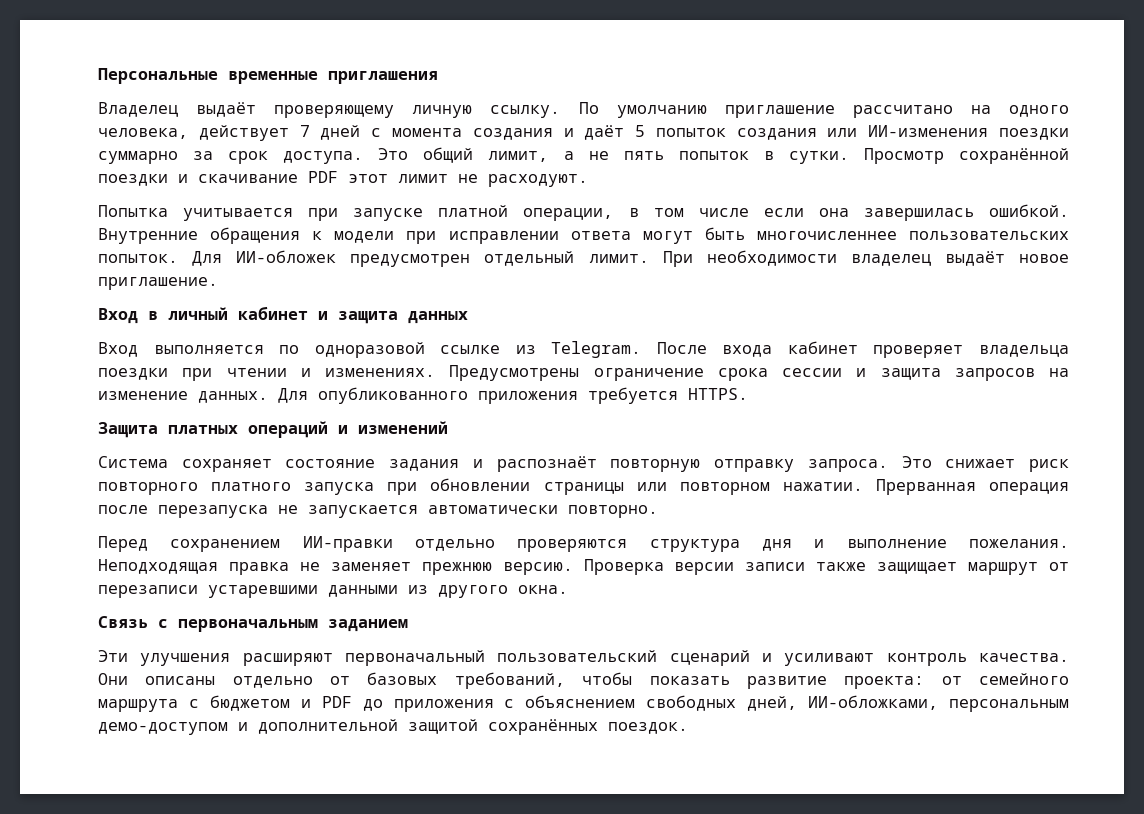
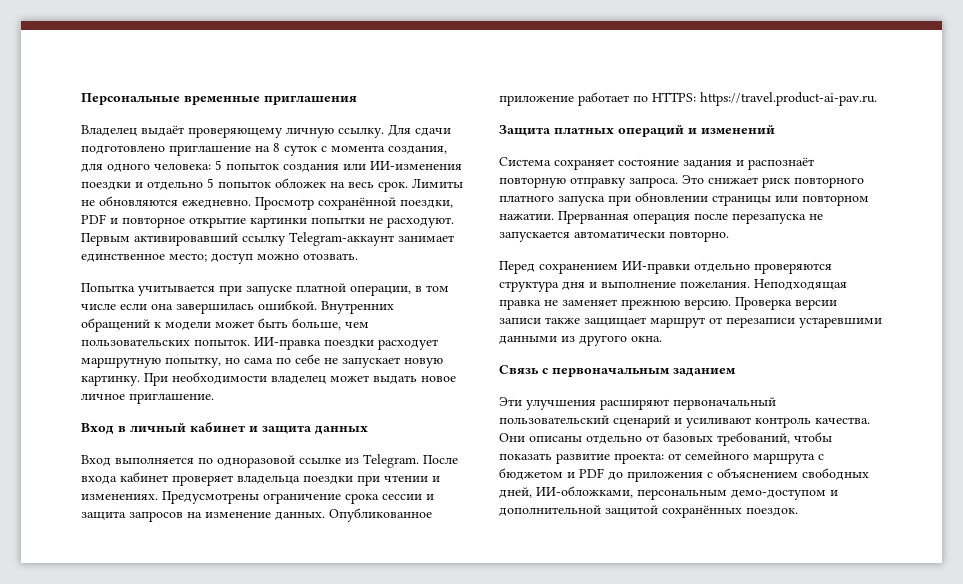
[578,102,1069,118] [98,125,625,141] По умолчанию приглашение рассчитано на одного человека, действует 7 дней с момента создания и даёт -> [388,124,451,137] [81,143,447,156] [81,163,211,172] Для сдачи подготовлено приглашение на 8 суток с момента создания, для одного человека:
[98,147,1069,164] [98,171,588,187] суммарно за срок доступа. Это общий лимит, а не пять попыток в сутки. Просмотр сохранённой поездки и скачивание PDF этот лимит не расходуют. -> [135,178,463,192] [81,196,453,210] [81,214,454,228] [81,232,454,246] [81,253,358,264] и отдельно 5 попыток обложек на весь срок. Лимиты не обновляются ежедневно. Просмотр сохранённой поездки, PDF и повторное открытие картинки попытки не расходуют. Первым активировавший ссылку Telegram-аккаунт занимает единственное место; доступ можно отозвать.
[98,227,1069,244] [98,250,1069,267] Внутренние обращения к модели при исправлении ответа могут быть многочисленнее пользовательских попыток. Для ИИ-обложек предусмотрен отдельный лимит. При необходимости владелец выдаёт новое -> [321,301,394,314] [81,318,369,332] [81,337,438,350] [81,354,443,368] [81,372,456,386] [81,394,125,400] Внутренних обращений к модели может быть больше, чем пользовательских попыток. ИИ-правка поездки расходует маршрутную попытку, но сама по себе не запускает новую картинку. При необходимости владелец может выдать новое личное
[278,387,748,404] Для опубликованного приложения требуется HTTPS. -> [329,508,432,522] [499,92,877,106] Опубликованное приложение работает по HTTPS: https://travel.product-ai-pav.ru.

